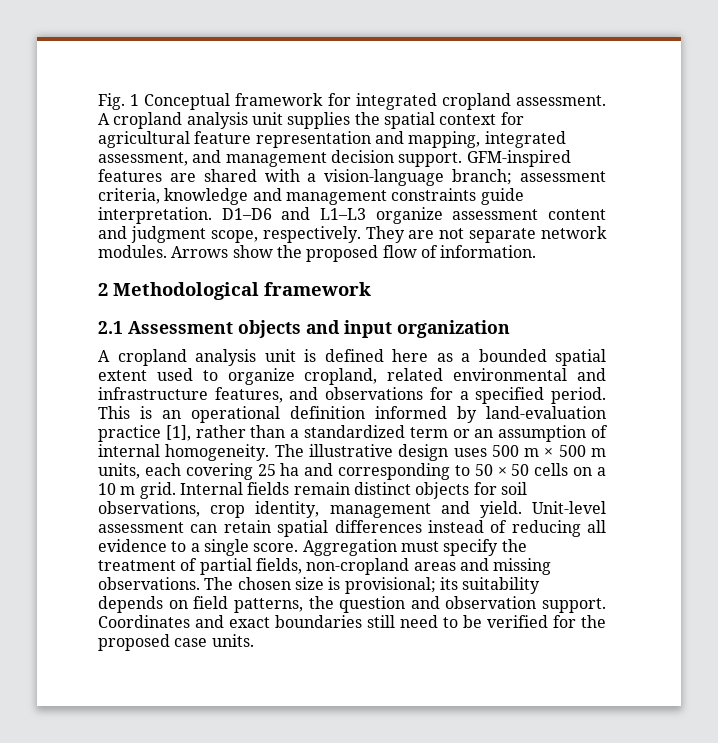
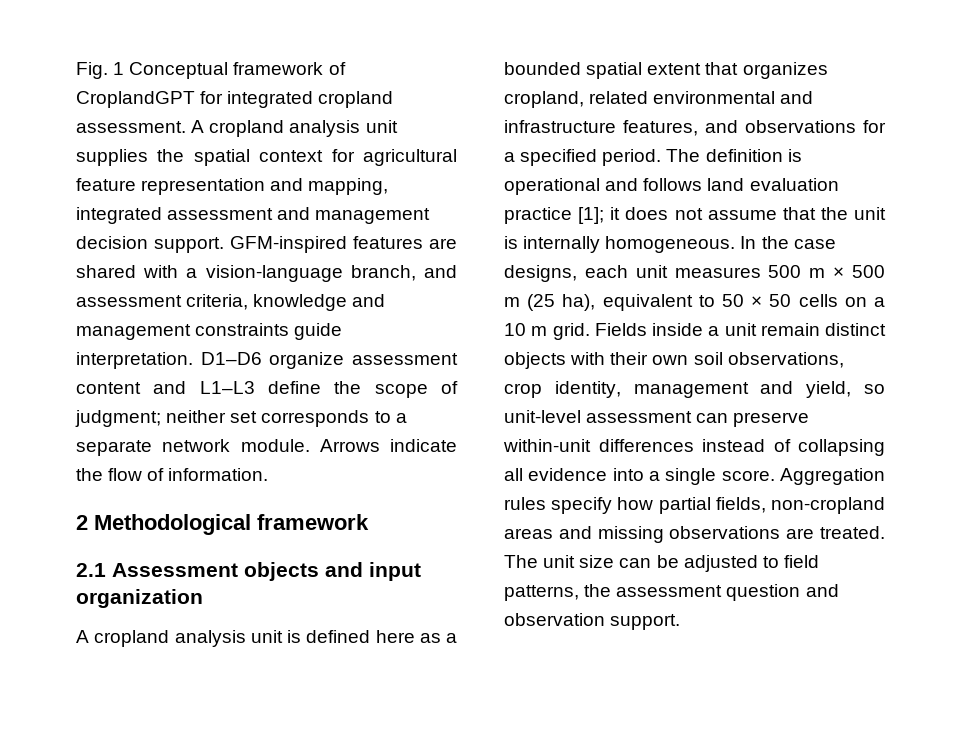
(324, 99) none -> [328,62,346,75] [76,91,195,108] of CroplandGPT
[98,152,188,166] assessment, -> [167,208,274,220] assessment
[452,169,513,185] branch; -> [350,265,457,281] branch, and
[281,207,367,220] and L1–L3 -> (262, 358) none
[130,226,607,243] [98,245,379,262] judgment scope, respectively. They are not separate network modules. Arrows show the proposed -> [199,381,458,398] [75,410,407,427] [76,439,457,456] [76,468,103,481] L1–L3 define the scope of judgment; neither set corresponds to a separate network module. Arrows indicate the
[156,368,295,385] used to organize -> [705,62,828,79] that organizes
[98,406,606,423] [98,425,608,442] [98,444,487,461] This is an operational definition informed by land-evaluation practice [1], rather than a standardized term or an assumption of internal homogeneity. The illustrative design uses -> [666,149,802,162] [504,178,839,195] [504,207,886,224] [504,236,836,253] [504,265,761,282] The definition is operational and follows land evaluation practice [1]; it does not assume that the unit is internally homogeneous. In the case designs, each unit measures
[98,463,451,480] units, each covering 25 ha and corresponding -> [527,294,693,311] (25 ha), equivalent
[179,482,497,499] Internal fields remain distinct objects for -> [594,323,886,336] [504,352,689,369] Fields inside a unit remain distinct objects with their own
[479,501,607,518] [98,520,329,537] yield. Unit-level assessment can retain spatial -> [806,381,885,398] [504,410,810,427] [503,439,591,452] yield, so unit-level assessment can preserve within-unit
[511,520,581,537] reducing -> [798,439,885,456] collapsing
[171,541,187,552] to -> [612,468,644,481] into
[400,539,527,556] [98,558,198,571] must specify the treatment of -> [504,497,654,514] rules specify how
[98,577,541,594] [98,596,188,613] observations. The chosen size is provisional; its suitability depends on -> [669,526,885,539] [504,555,779,572] observations are treated. The unit size can be adjusted to
(334, 602) none -> [616,585,723,597] assessment
[98,615,606,628] [98,634,254,651] Coordinates and exact boundaries still need to be verified for the proposed case units. -> (681, 622) none

